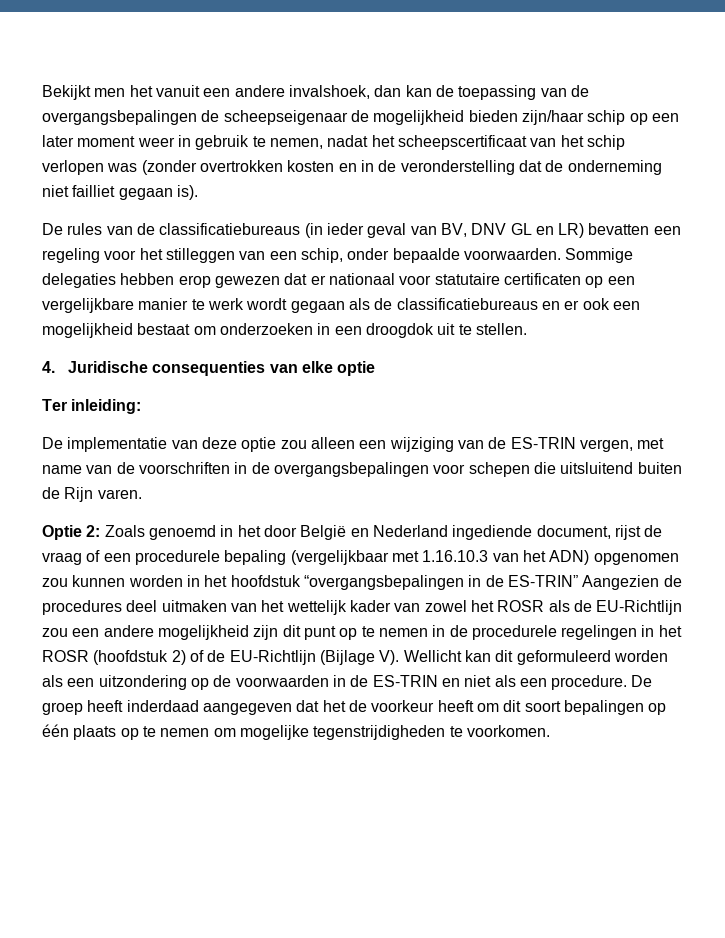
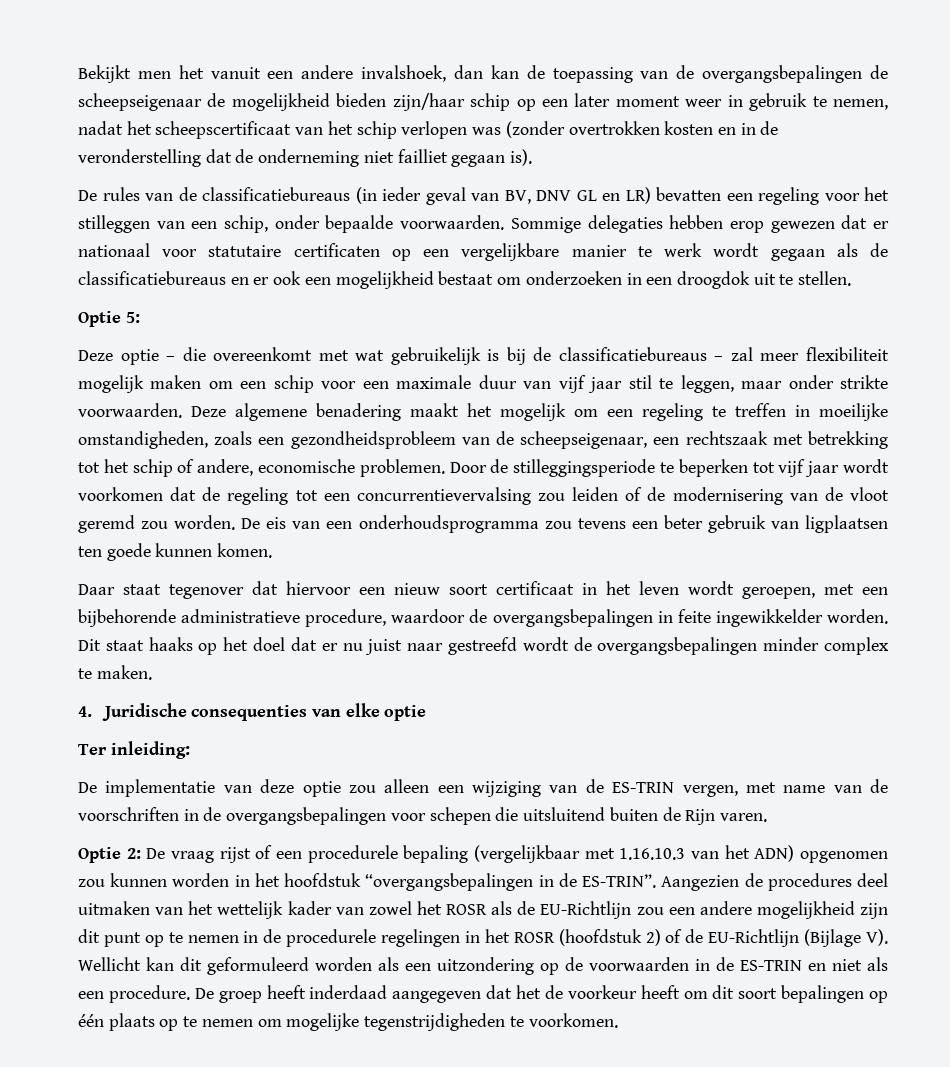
(527, 329) none -> [78,311,140,327] [78,347,889,365] [78,375,889,393] [78,403,888,421] [78,431,889,449] [78,459,889,477] [78,487,889,505] [78,515,888,533] [78,543,273,561] [78,581,888,599] [78,609,888,627] [78,637,889,655] [78,665,152,680] // Optie 5: // Deze optie – die overeenkomt met wat gebruikelijk is bij de classificatiebureaus – zal meer flexibiliteit mogelijk maken om een schip voor een maximale duur van vijf jaar stil te leggen, maar onder strikte voorwaarden. Deze algemene benadering maakt het mogelijk om een regeling te treffen in moeilijke omstandigheden, zoals een gezondheidsprobleem van de scheepseigenaar, een rechtszaak met betrekking tot het schip of andere, economische problemen. Door de stilleggingsperiode te beperken tot vijf jaar wordt voorkomen dat de regeling tot een concurrentievervalsing zou leiden of de modernisering van de vloot geremd zou worden. De eis van een onderhoudsprogramma zou tevens een beter gebruik van ligplaatsen ten goede kunnen komen. // Daar staat tegenover dat hiervoor een nieuw soort certificaat in het leven wordt geroepen, met een bijbehorende administratieve procedure, waardoor de overgangsbepalingen in feite ingewikkelder worden. Dit staat haaks op het doel dat er nu juist naar gestreefd wordt de overgangsbepalingen minder complex te maken.
[104,525,663,540] [42,552,82,565] Zoals genoemd in het door België en Nederland ingediende document, rijst de vraag -> [146,847,251,863] De vraag rijst
[507,575,578,587] ES-TRIN” -> [582,874,657,888] ES-TRIN”.

